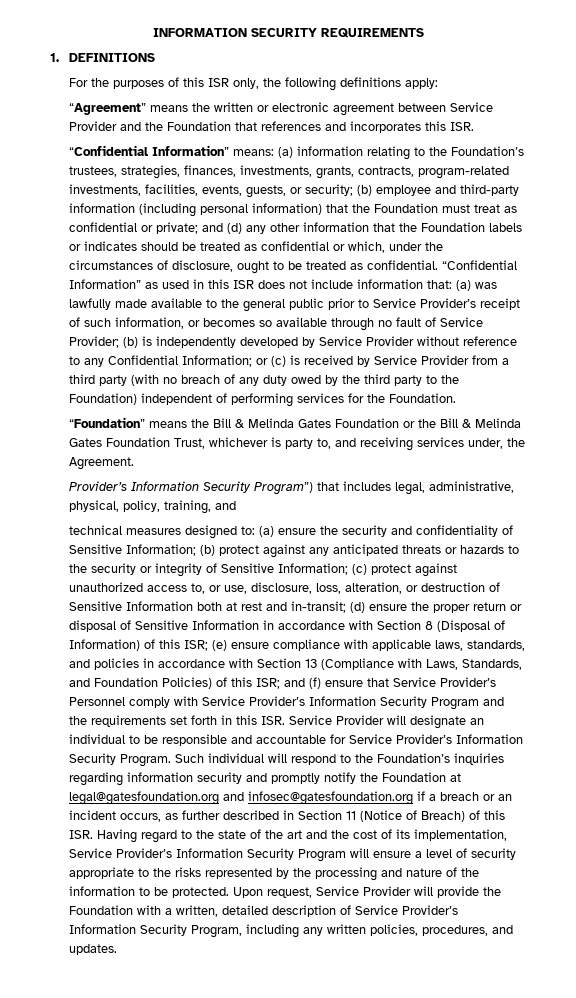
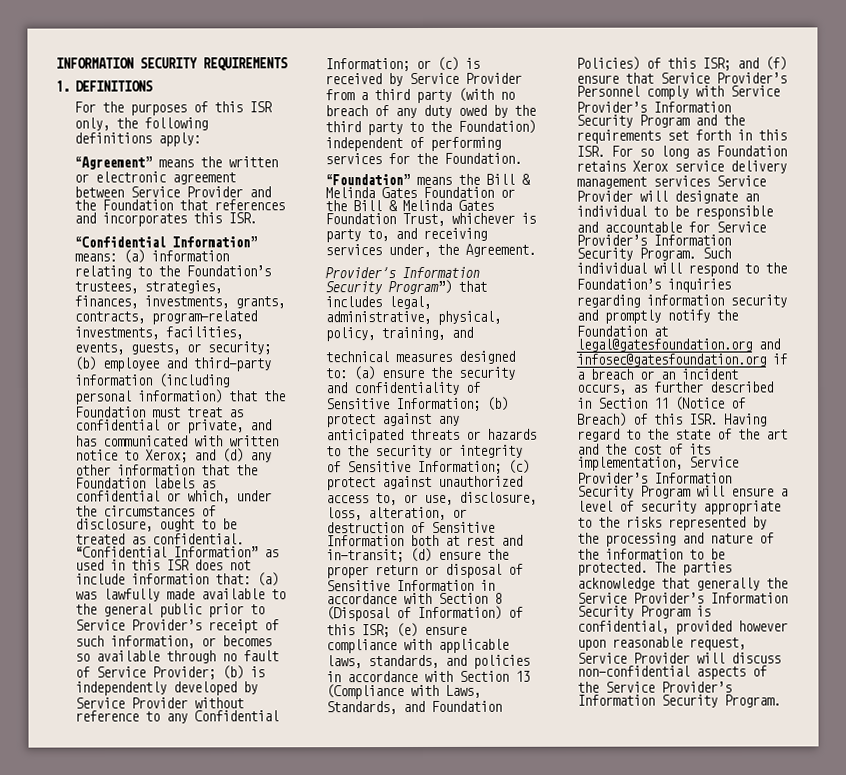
[156,222,199,234] private; -> [186,419,272,434] [74,435,279,447] [74,449,188,463] private, and has communicated with written notice to Xerox;
[69,241,241,251] or indicates should be treated -> (195, 483) none
(286, 720) none -> [610,145,787,159] [575,160,787,174] [575,175,710,189] For so long as Foundation retains Xerox service delivery management services
[233,886,502,898] [69,905,459,917] [69,924,514,938] [69,944,118,955] Upon request, Service Provider will provide the Foundation with a written, detailed description of Service Provider’s Information Security Program, including any written policies, procedures, and updates. -> [653,561,732,576] [576,577,788,591] [576,592,788,604] [576,605,711,619] [576,620,788,635] [576,636,746,651] [576,652,781,664] [576,665,767,680] [576,681,732,693] [576,694,781,708] The parties acknowledge that generally the Service Provider’s Information Security Program is confidential, provided however upon reasonable request, Service Provider will discuss non-confidential aspects of the Service Provider’s Information Security Program.

